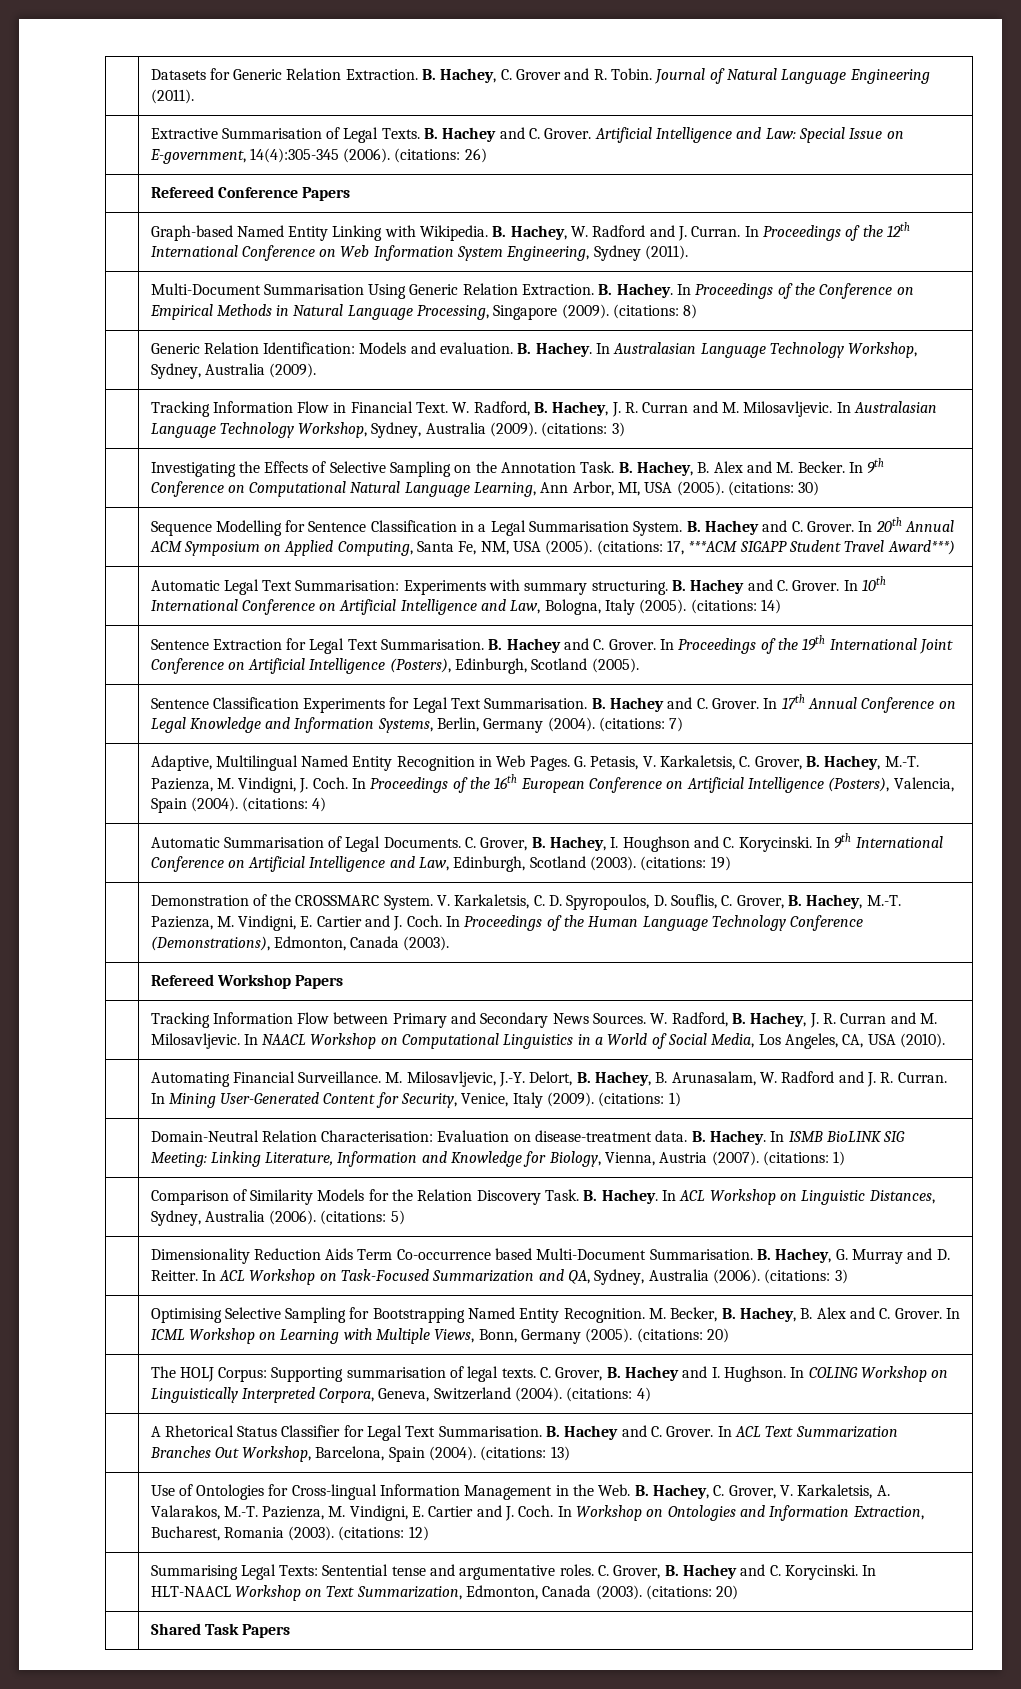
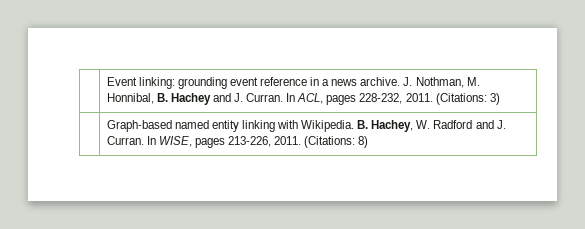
[150,68,930,84] [150,89,194,104] [150,127,904,143] [149,148,487,164] [150,186,351,201] [150,225,383,241] | Datasets for Generic Relation Extraction. B. Hachey, C. Grover and R. Tobin. Journal of Natural Language Engineering (2011). // | Extractive Summarisation of Legal Texts. B. Hachey and C. Grover. Artificial Intelligence and Law: Special Issue on E-government, 14(4):305-345 (2006). (citations: 26) // | Refereed Conference Papers // | Graph-based Named Entity Linking -> [106,77,480,89] [106,93,500,105] [106,120,275,132] | Event linking: grounding event reference in a news archive. J. Nothman, M. Honnibal, B. Hachey and J. Curran. In ACL, pages 228-232, 2011. (Citations: 3) // | Graph-based named entity linking
[763,222,910,241] [150,245,689,261] [150,283,914,299] [149,304,698,320] [150,342,918,358] [150,363,317,379] [150,401,937,417] [150,422,625,438] [150,458,885,477] [150,481,820,497] [150,517,954,536] [149,540,955,556] [150,576,887,595] [150,599,782,615] [150,635,953,654] [150,658,639,674] [150,694,956,713] [150,717,684,733] [150,755,919,771] [150,774,954,793] [150,797,327,813] [150,833,943,852] [150,856,731,872] [150,894,901,910] [150,915,864,931] [150,936,450,951] [150,974,344,989] [150,1012,937,1028] [150,1033,945,1049] [150,1071,947,1087] [150,1092,681,1108] [150,1130,906,1145] [150,1151,846,1167] [150,1189,935,1205] [150,1210,405,1226] [150,1248,950,1264] [150,1269,848,1285] [150,1307,960,1323] [150,1328,730,1344] [150,1366,949,1382] [150,1387,651,1403] [150,1425,898,1441] [149,1446,570,1462] [150,1484,890,1500] [150,1505,924,1521] [150,1526,429,1541] [150,1564,877,1580] [150,1585,739,1601] [150,1623,291,1638] Proceedings of the 12th International Conference on Web Information System Engineering, Sydney (2011). // | Multi-Document Summarisation Using Generic Relation Extraction. B. Hachey. In Proceedings of the Conference on Empirical Methods in Natural Language Processing, Singapore (2009). (citations: 8) // | Generic Relation Identification: Models and evaluation. B. Hachey. In Australasian Language Technology Workshop, Sydney, Australia (2009). // | Tracking Information Flow in Financial Text. W. Radford, B. Hachey, J. R. Curran and M. Milosavljevic. In Australasian Language Technology Workshop, Sydney, Australia (2009). (citations: 3) // | Investigating the Effects of Selective Sampling on the Annotation Task. B. Hachey, B. Alex and M. Becker. In 9th Conference on Computational Natural Language Learning, Ann Arbor, MI, USA (2005). (citations: 30) // | Sequence Modelling for Sentence Classification in a Legal Summarisation System. B. Hachey and C. Grover. In 20th Annual ACM Symposium on Applied Computing, Santa Fe, NM, USA (2005). (citations: 17, ***ACM SIGAPP Student Travel Award***) // | Automatic Legal Text Summarisation: Experiments with summary structuring. B. Hachey and C. Grover. In 10th International Conference on Artificial Intelligence and Law, Bologna, Italy (2005). (citations: 14) // | Sentence Extraction for Legal Text Summarisation. B. Hachey and C. Grover. In Proceedings of the 19th International Joint Conference on Artificial Intelligence (Posters), Edinburgh, Scotland (2005). // | Sentence Classification Experiments for Legal Text Summarisation. B. Hachey and C. Grover. In 17th Annual Conference on Legal Knowledge and Information Systems, Berlin, Germany (2004). (citations: 7) // | Adaptive, Multilingual Named Entity Recognition in Web Pages. G. Petasis, V. Karkaletsis, C. Grover, B. Hachey, M.-T. Pazienza, M. Vindigni, J. Coch. In Proceedings of the 16th European Conference on Artificial Intelligence (Posters), Valencia, Spain (2004). (citations: 4) // | Automatic Summarisation of Legal Documents. C. Grover, B. Hachey, I. Houghson and C. Korycinski. In 9th International Conference on Artificial Intelligence and Law, Edinburgh, Scotland (2003). (citations: 19) // | Demonstration of the CROSSMARC System. V. Karkaletsis, C. D. Spyropoulos, D. Souflis, C. Grover, B. Hachey, M.-T. Pazienza, M. Vindigni, E. Cartier and J. Coch. In Proceedings of the Human Language Technology Conference (Demonstrations), Edmonton, Canada (2003). // | Refereed Workshop Papers // | Tracking Information Flow between Primary and Secondary News Sources. W. Radford, B. Hachey, J. R. Curran and M. Milosavljevic. In NAACL Workshop on Computational Linguistics in a World of Social Media, Los Angeles, CA, USA (2010). // | Automating Financial Surveillance. M. Milosavljevic, J.-Y. Delort, B. Hachey, B. Arunasalam, W. Radford and J. R. Curran. In Mining User-Generated Content for Security, Venice, Italy (2009). (citations: 1) // | Domain-Neutral Relation Characterisation: Evaluation on disease-treatment data. B. Hachey. In ISMB BioLINK SIG Meeting: Linking Literature, Information and Knowledge for Biology, Vienna, Austria (2007). (citations: 1) // | Comparison of Similarity Models for the Relation Discovery Task. B. Hachey. In ACL Workshop on Linguistic Distances, Sydney, Australia (2006). (citations: 5) // | Dimensionality Reduction Aids Term Co-occurrence based Multi-Document Summarisation. B. Hachey, G. Murray and D. Reitter. In ACL Workshop on Task-Focused Summarization and QA, Sydney, Australia (2006). (citations: 3) // | Optimising Selective Sampling for Bootstrapping Named Entity Recognition. M. Becker, B. Hachey, B. Alex and C. Grover. In ICML Workshop on Learning with Multiple Views, Bonn, Germany (2005). (citations: 20) // | The HOLJ Corpus: Supporting summarisation of legal texts. C. Grover, B. Hachey and I. Hughson. In COLING Workshop on Linguistically Interpreted Corpora, Geneva, Switzerland (2004). (citations: 4) // | A Rhetorical Status Classifier for Legal Text Summarisation. B. Hachey and C. Grover. In ACL Text Summarization Branches Out Workshop, Barcelona, Spain (2004). (citations: 13) // | Use of Ontologies for Cross-lingual Information Management in the Web. B. Hachey, C. Grover, V. Karkaletsis, A. Valarakos, M.-T. Pazienza, M. Vindigni, E. Cartier and J. Coch. In Workshop on Ontologies and Information Extraction, Bucharest, Romania (2003). (citations: 12) // | Summarising Legal Texts: Sentential tense and argumentative roles. C. Grover, B. Hachey and C. Korycinski. In HLT-NAACL Workshop on Text Summarization, Edmonton, Canada (2003). (citations: 20) // | Shared Task Papers -> [158,136,369,148] WISE, pages 213-226, 2011. (Citations: 8)

